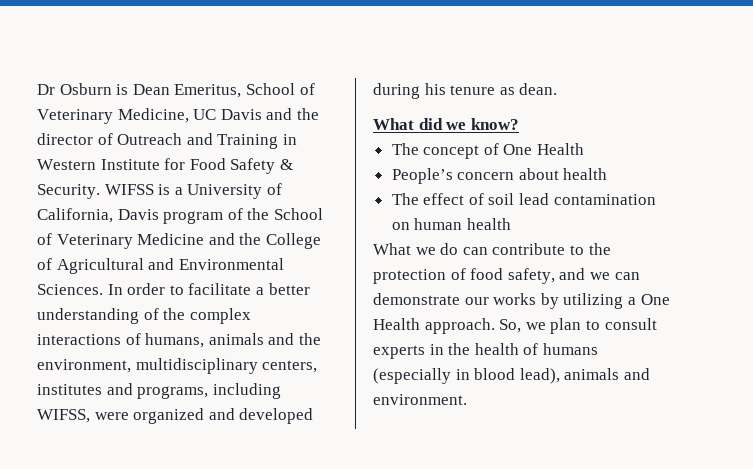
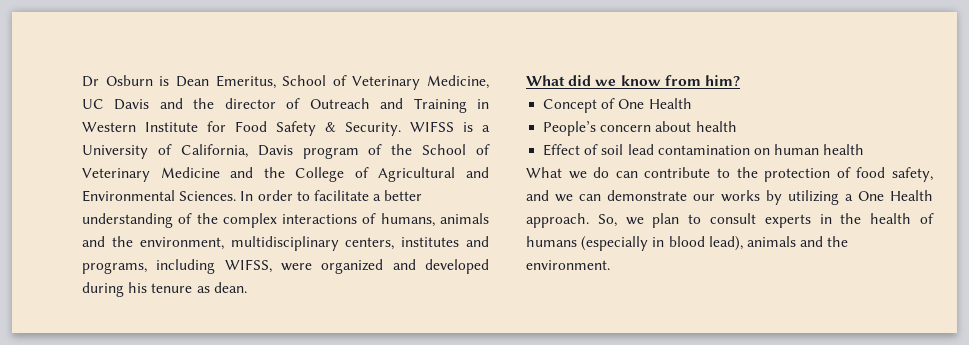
[470,118,519,130] [391,143,480,159] know? // The concept -> [620,75,740,87] [543,99,598,113] know from him? // Concept
[391,193,465,205] The effect -> [543,144,581,156] Effect
(650, 374) none -> [827,236,849,247] the

